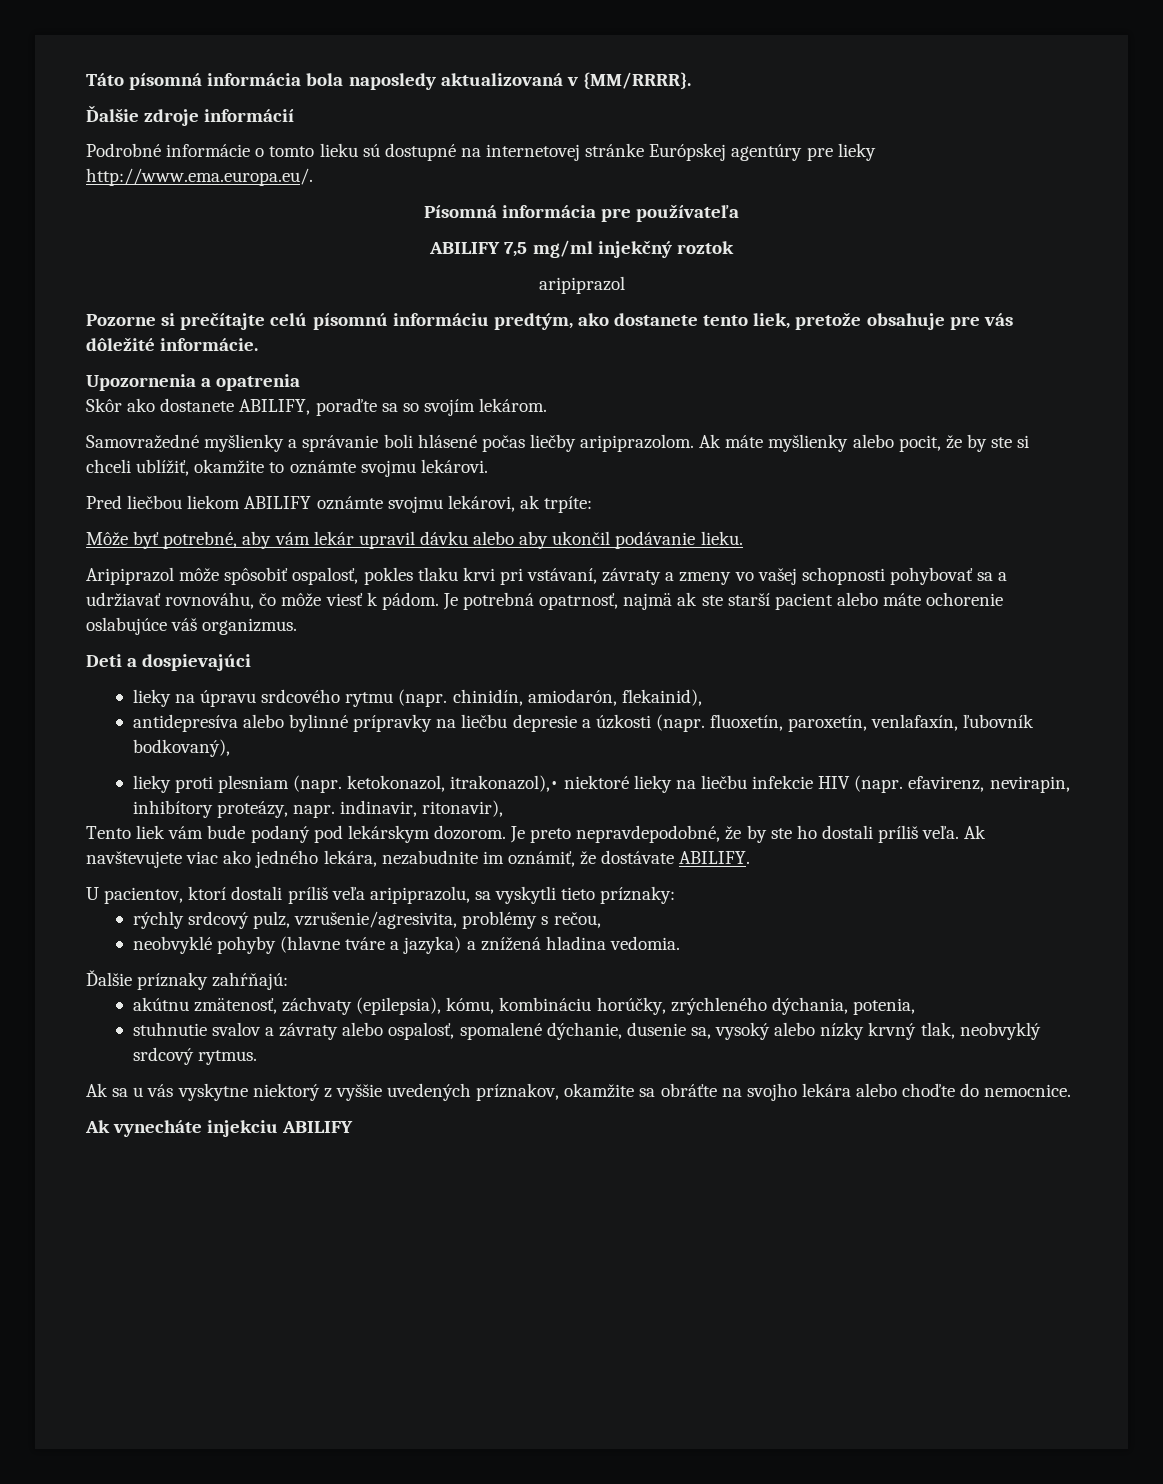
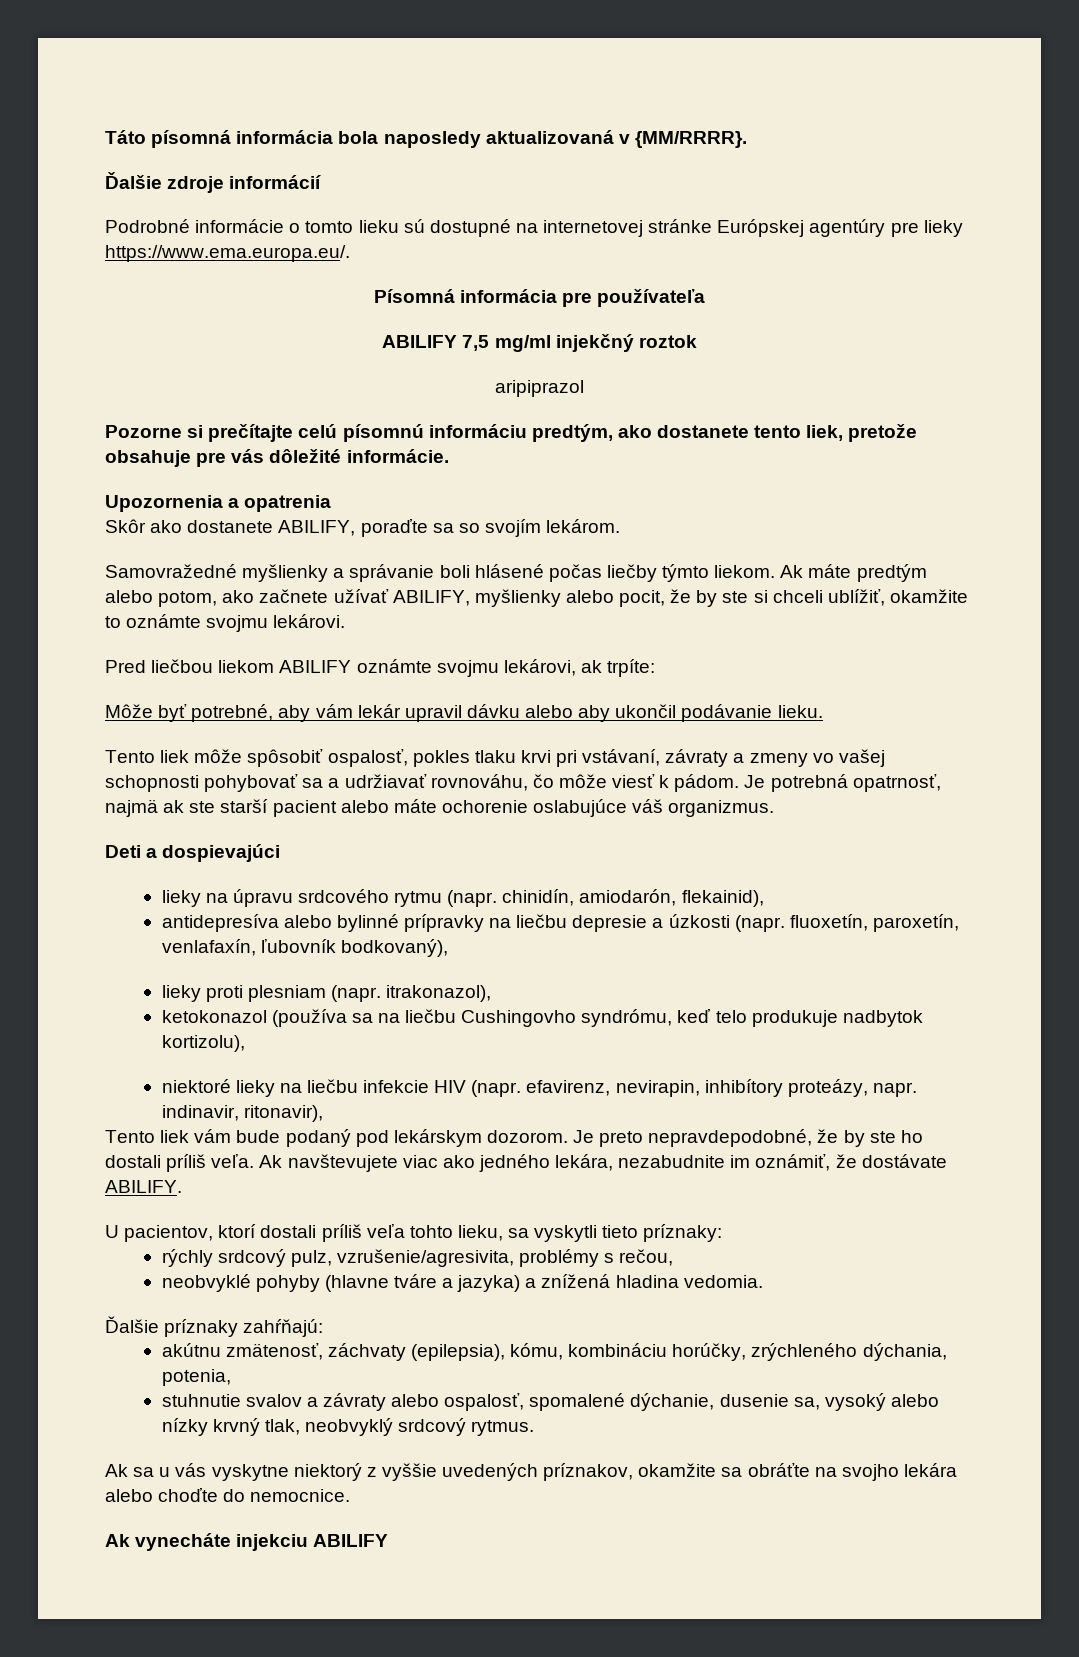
[86,168,313,186] http://www.ema.europa.eu/. -> [105,245,350,262] https://www.ema.europa.eu/.
[580,434,764,452] aripiprazolom. Ak máte -> [662,564,927,582] [105,589,470,607] týmto liekom. Ak máte predtým alebo potom, ako začnete užívať ABILIFY,
[86,567,174,585] Aripiprazol -> [105,750,190,763] Tento liek
[347,775,559,792] ketokonazol, itrakonazol),• -> [386,985,492,1002] [161,1009,923,1027] [161,1035,245,1052] itrakonazol), // ketokonazol (používa sa na liečbu Cushingovho syndrómu, keď telo produkuje nadbytok kortizolu), //
[369,886,470,904] aripiprazolu, -> [409,1225,503,1241] tohto lieku,

